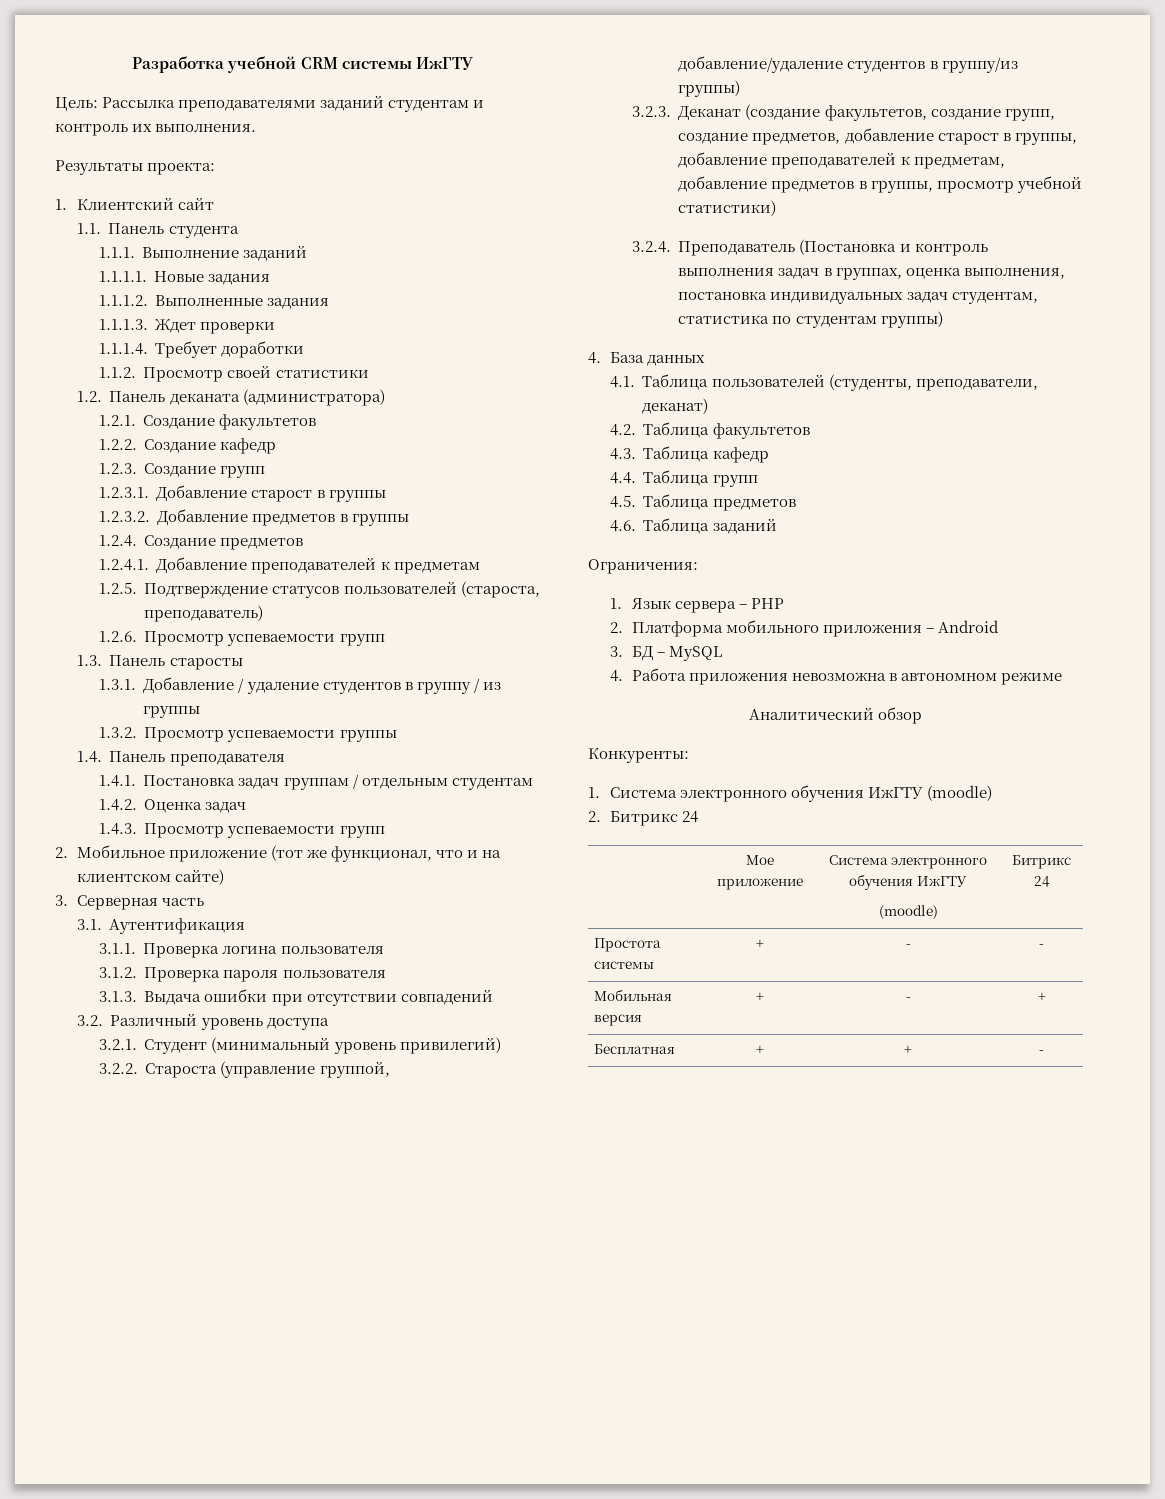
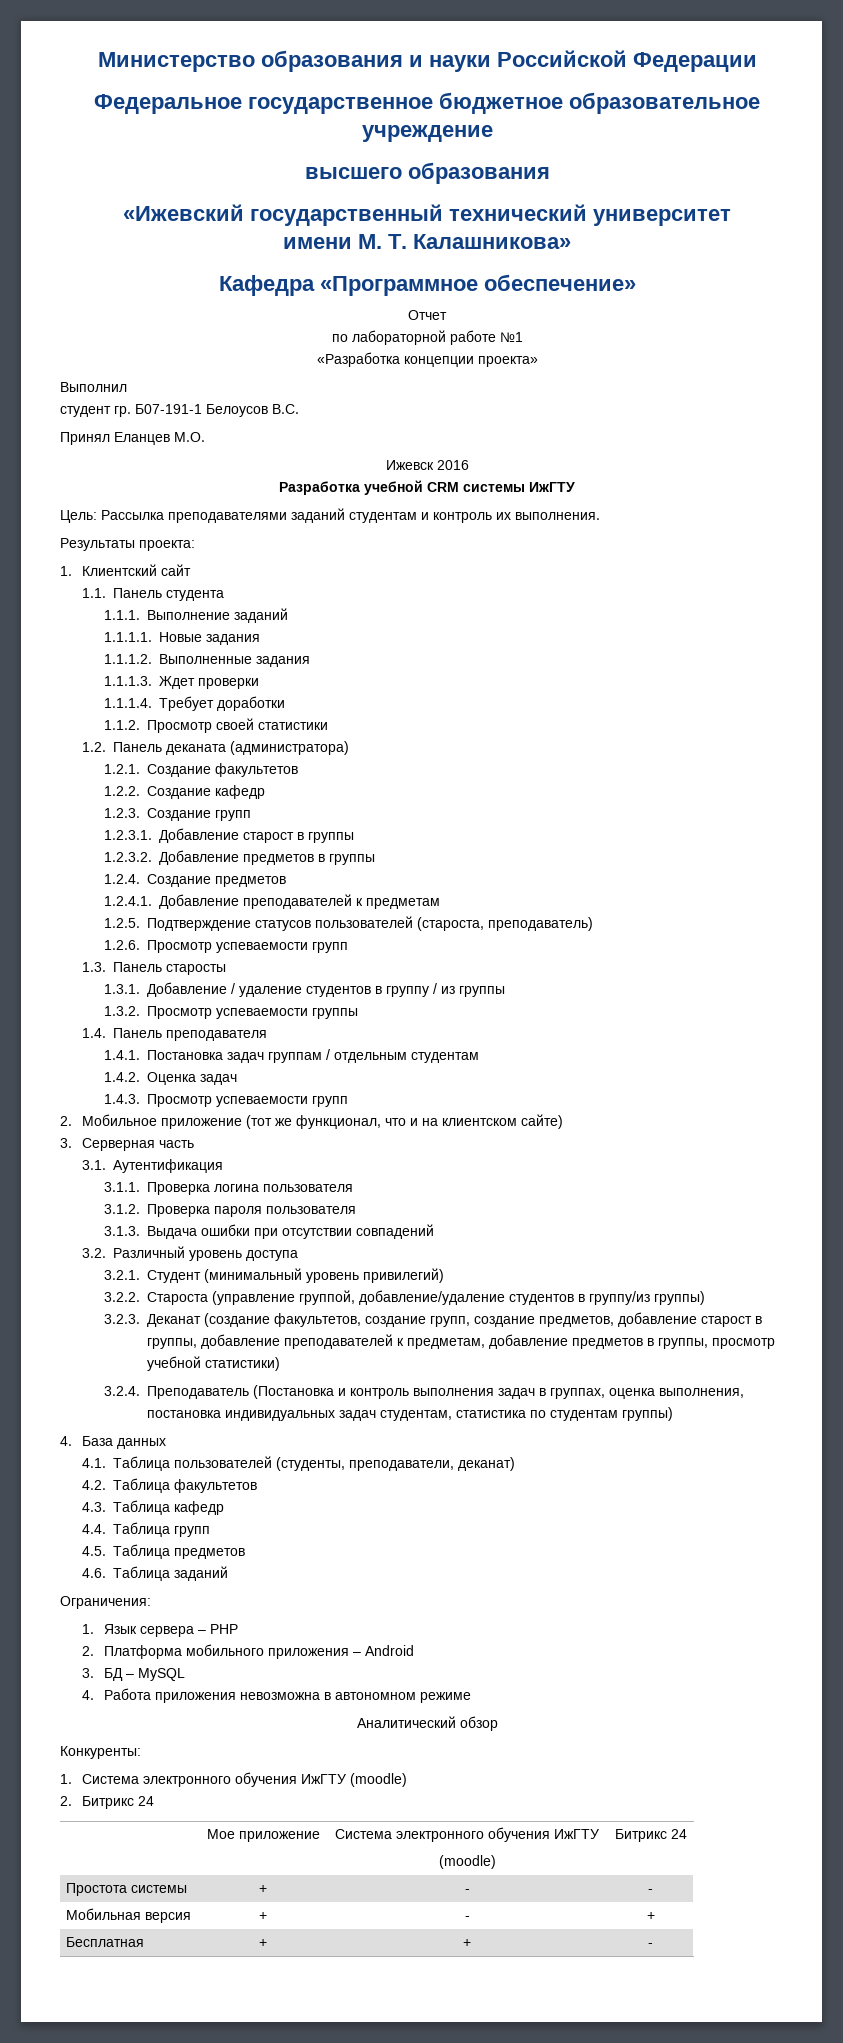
(132, 64) none -> [97,50,757,72] [94,92,760,114] [361,125,493,142] [304,162,550,184] [123,204,731,226] [283,234,571,249] [218,274,636,296] [408,310,447,320] [331,330,523,345] [316,352,538,367] [60,382,127,392] [60,404,299,417] [60,432,205,445] [385,460,469,470] Министерство образования и науки Российской Федерации // Федеральное государственное бюджетное образовательное учреждение // высшего образования // «Ижевский государственный технический университет // имени М. Т. Калашникова» // Кафедра «Программное обеспечение» // Отчет // по лабораторной работе №1 // «Разработка концепции проекта» // Выполнил // студент гр. Б07-191-1 Белоусов В.С. // Принял Еланцев М.О. // Ижевск 2016 //

